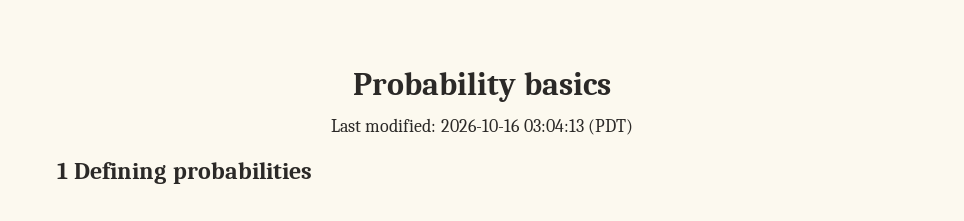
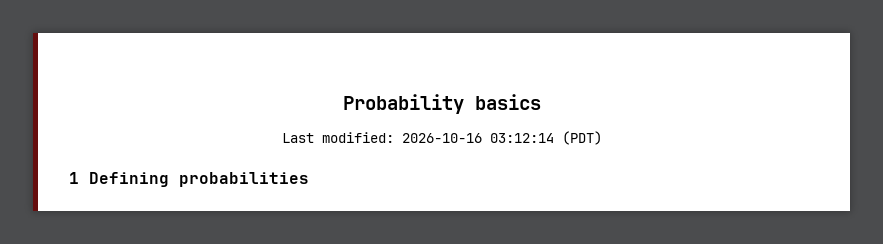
[523,119,584,132] 03:04:13 -> [489,133,554,143] 03:12:14

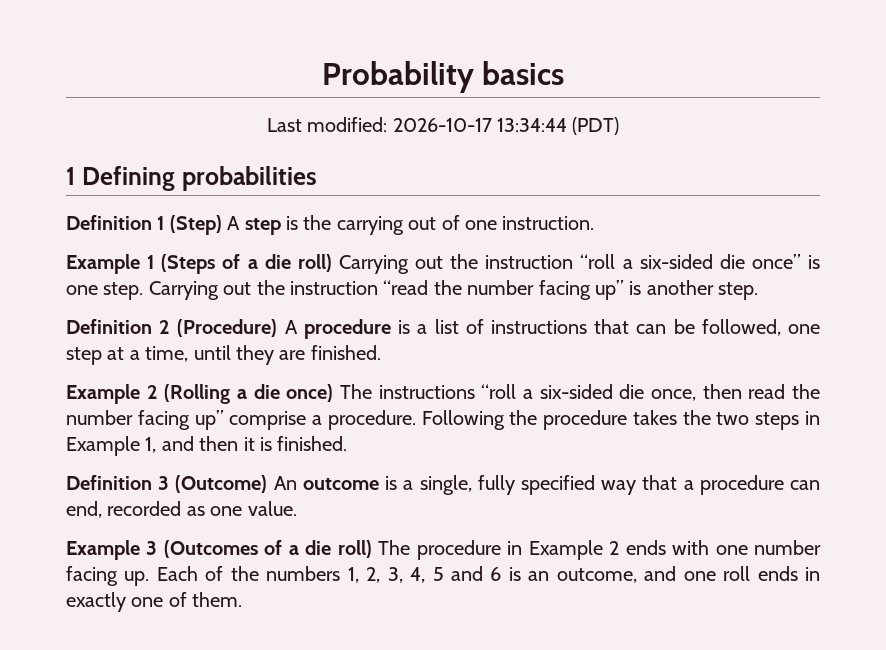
[401,133,554,143] 2026-10-16 03:12:14 -> [392,118,567,132] 2026-10-17 13:34:44
(309, 179) none -> [66,215,595,235] [66,254,820,274] [66,280,759,300] [66,319,820,339] [66,345,381,365] [66,384,820,404] [66,410,821,430] [66,436,348,456] [66,475,820,495] [66,501,297,518] [66,540,821,560] [66,566,821,586] [66,592,243,612] // Definition 1 (Step) A step is the carrying out of one instruction. // Example 1 (Steps of a die roll) Carrying out the instruction “roll a six-sided die once” is one step. Carrying out the instruction “read the number facing up” is another step. // Definition 2 (Procedure) A procedure is a list of instructions that can be followed, one step at a time, until they are finished. // Example 2 (Rolling a die once) The instructions “roll a six-sided die once, then read the number facing up” comprise a procedure. Following the procedure takes the two steps in Example 1, and then it is finished. // Definition 3 (Outcome) An outcome is a single, fully specified way that a procedure can end, recorded as one value. // Example 3 (Outcomes of a die roll) The procedure in Example 2 ends with one number facing up. Each of the numbers 1, 2, 3, 4, 5 and 6 is an outcome, and one roll ends in exactly one of them.

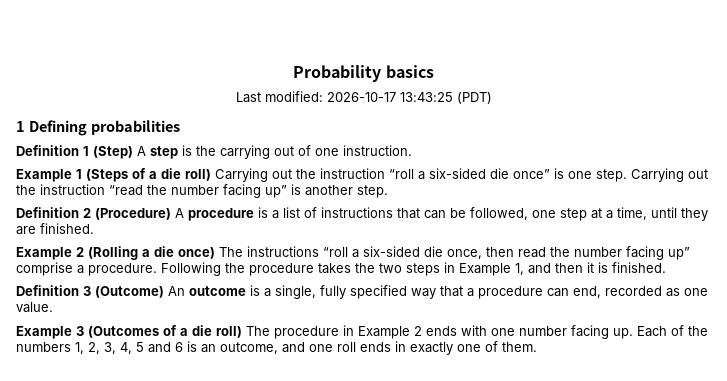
[496,118,567,132] 13:34:44 -> [399,92,453,102] 13:43:25

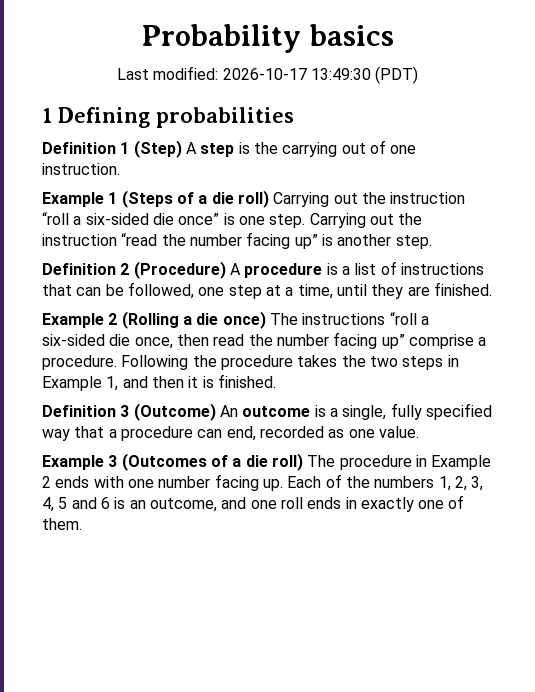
[399,92,453,102] 13:43:25 -> [310,68,371,80] 13:49:30

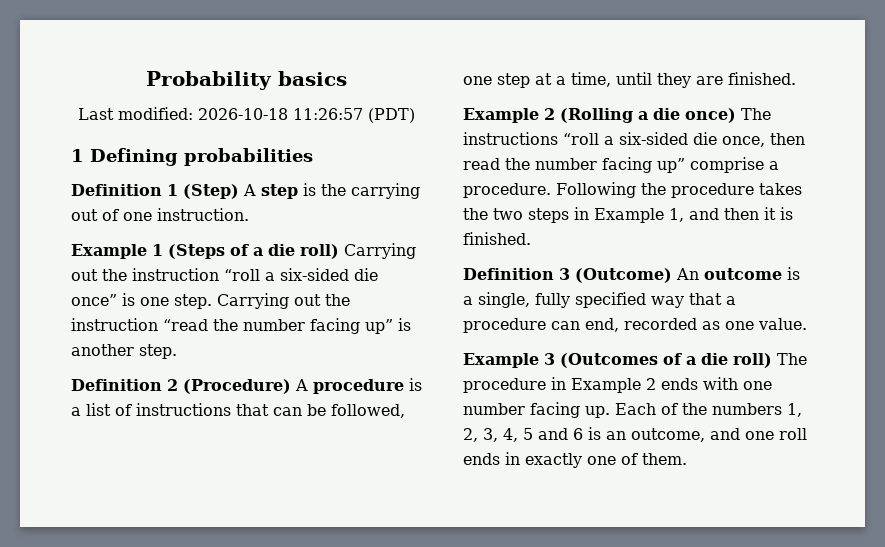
[222,68,371,80] 2026-10-17 13:49:30 -> [198,108,363,120] 2026-10-18 11:26:57

